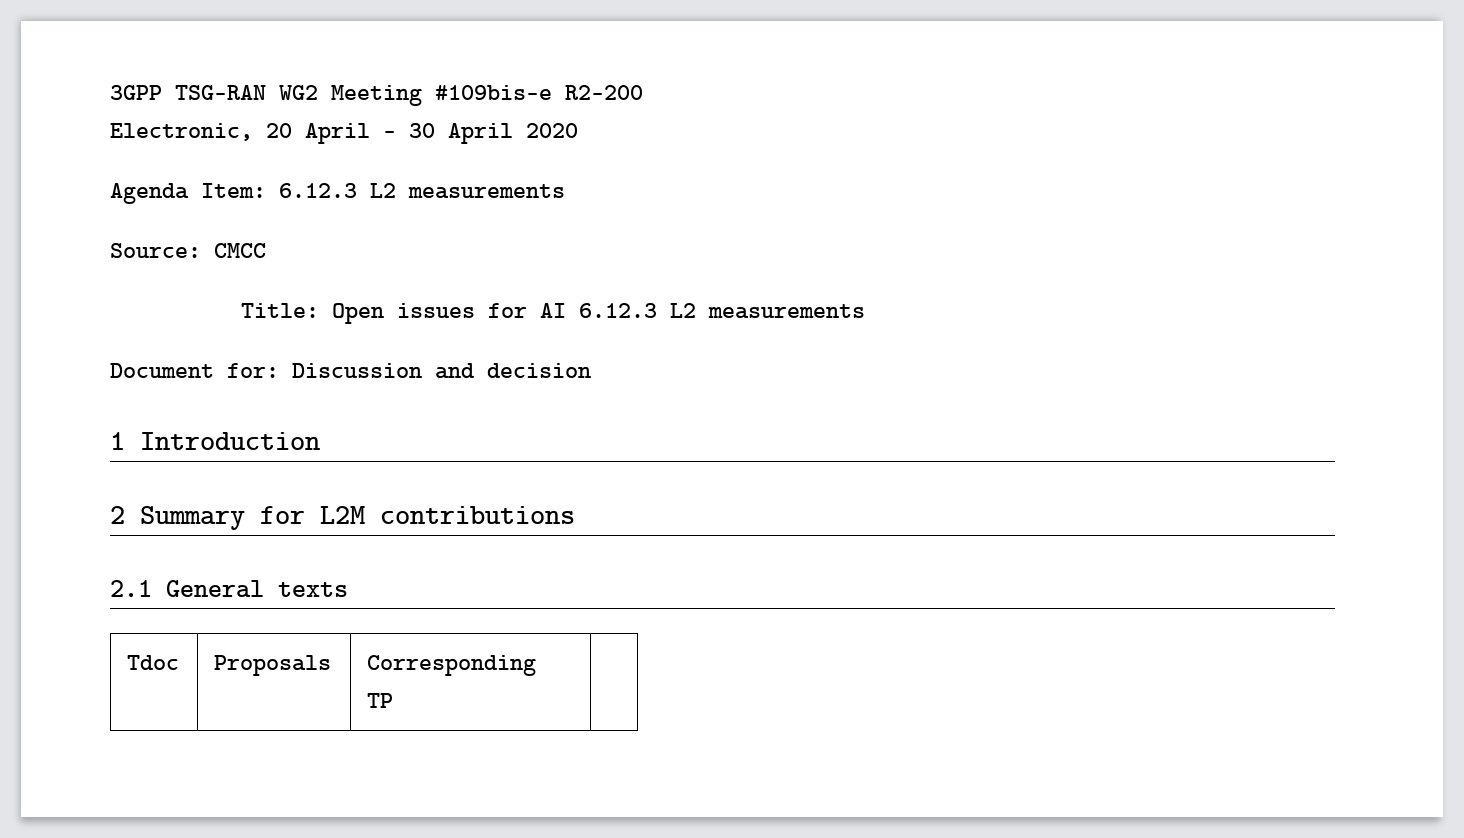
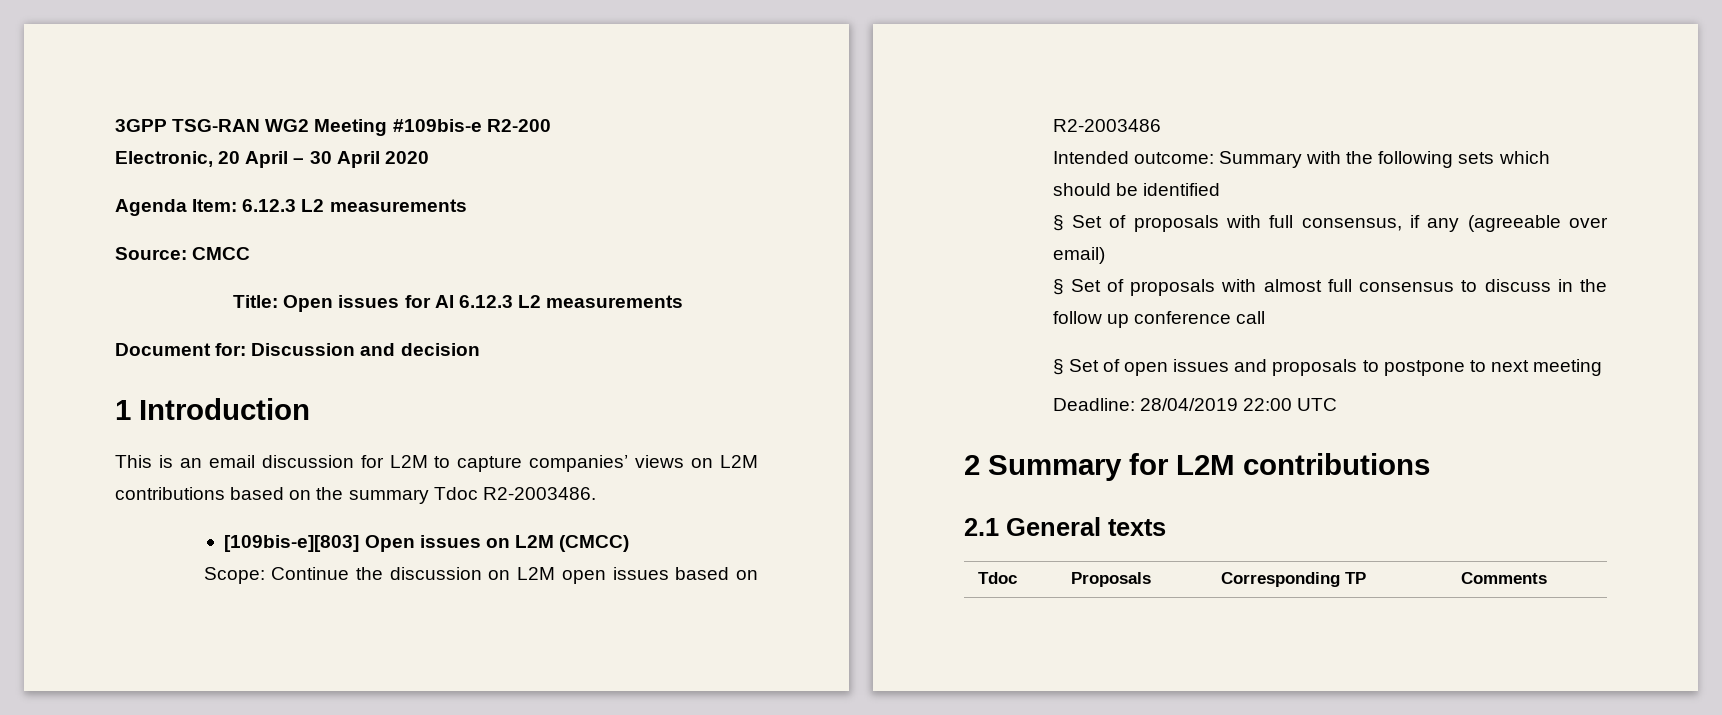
(321, 441) none -> [115,455,758,472] [115,487,596,504] [224,535,630,552] [203,567,758,584] [1052,119,1161,132] [1052,151,1550,168] [1052,183,1220,196] [1052,215,1608,232] [1052,247,1105,264] [1052,279,1607,296] [1052,311,1265,328] [1052,359,1603,376] [1052,398,1337,411] // This is an email discussion for L2M to capture companies’ views on L2M contributions based on the summary Tdoc R2-2003486. // [109bis-e][803] Open issues on L2M (CMCC) // Scope: Continue the discussion on L2M open issues based on R2-2003486 // Intended outcome: Summary with the following sets which should be identified // § Set of proposals with full consensus, if any (agreeable over email) // § Set of proposals with almost full consensus to discuss in the follow up conference call // § Set of open issues and proposals to postpone to next meeting // Deadline: 28/04/2019 22:00 UTC
(394, 700) none -> [1461,572,1548,584] Comments

